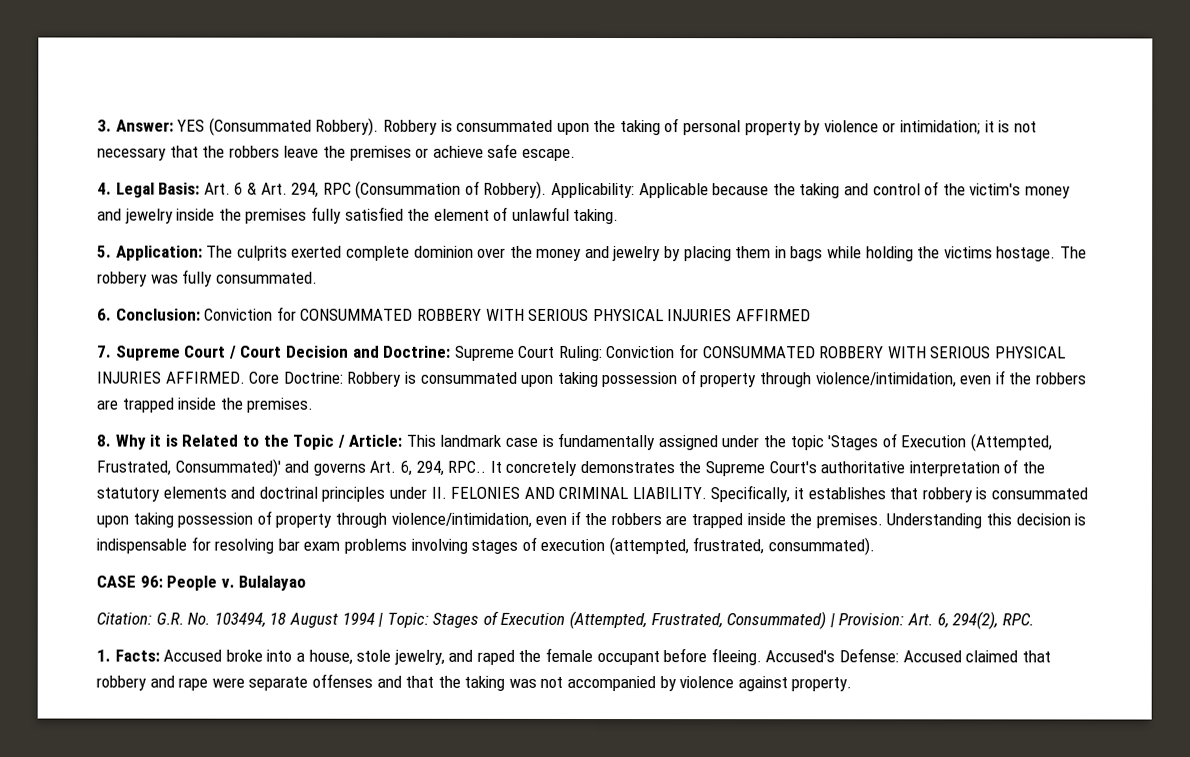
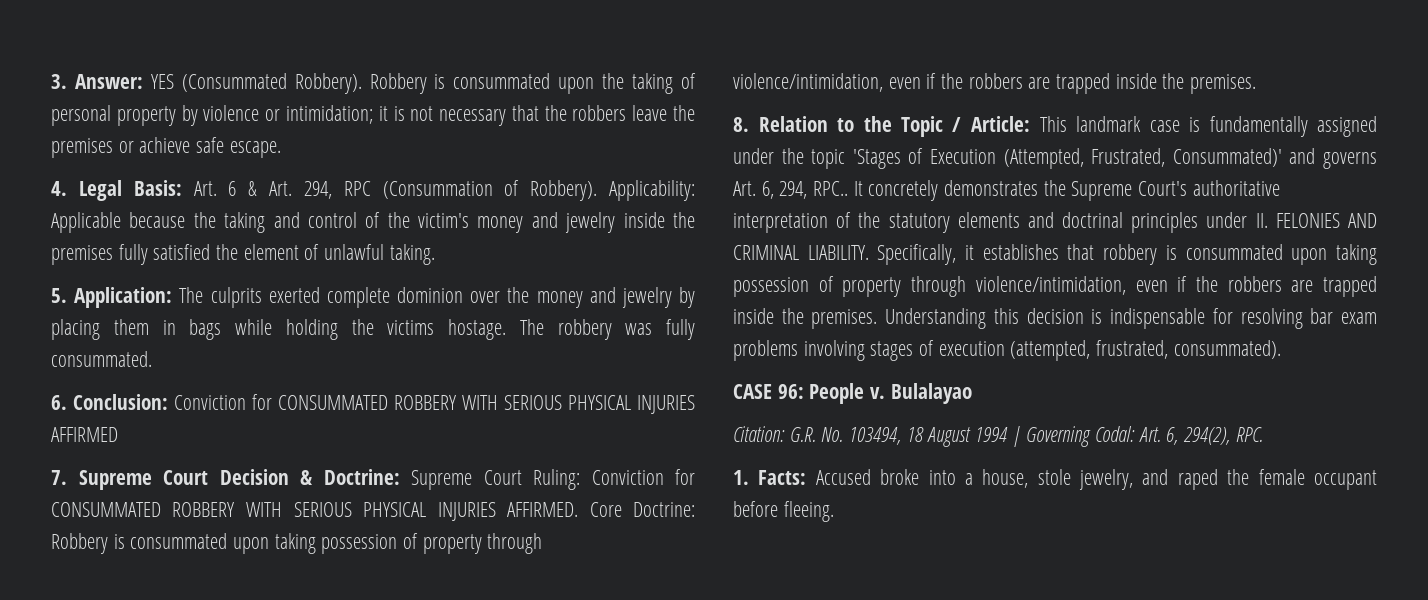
[228,345,380,359] / Court Decision and -> [219,469,312,485] Decision &
[114,434,239,450] Why it is Related -> [758,116,828,132] Relation
[386,610,905,630] Topic: Stages of Execution (Attempted, Frustrated, Consummated) | Provision: -> [1026,426,1136,447] Governing Codal:
[765,648,1051,663] [96,673,853,692] Accused's Defense: Accused claimed that robbery and rape were separate offenses and that the taking was not accompanied by violence against property. -> (834, 511) none

